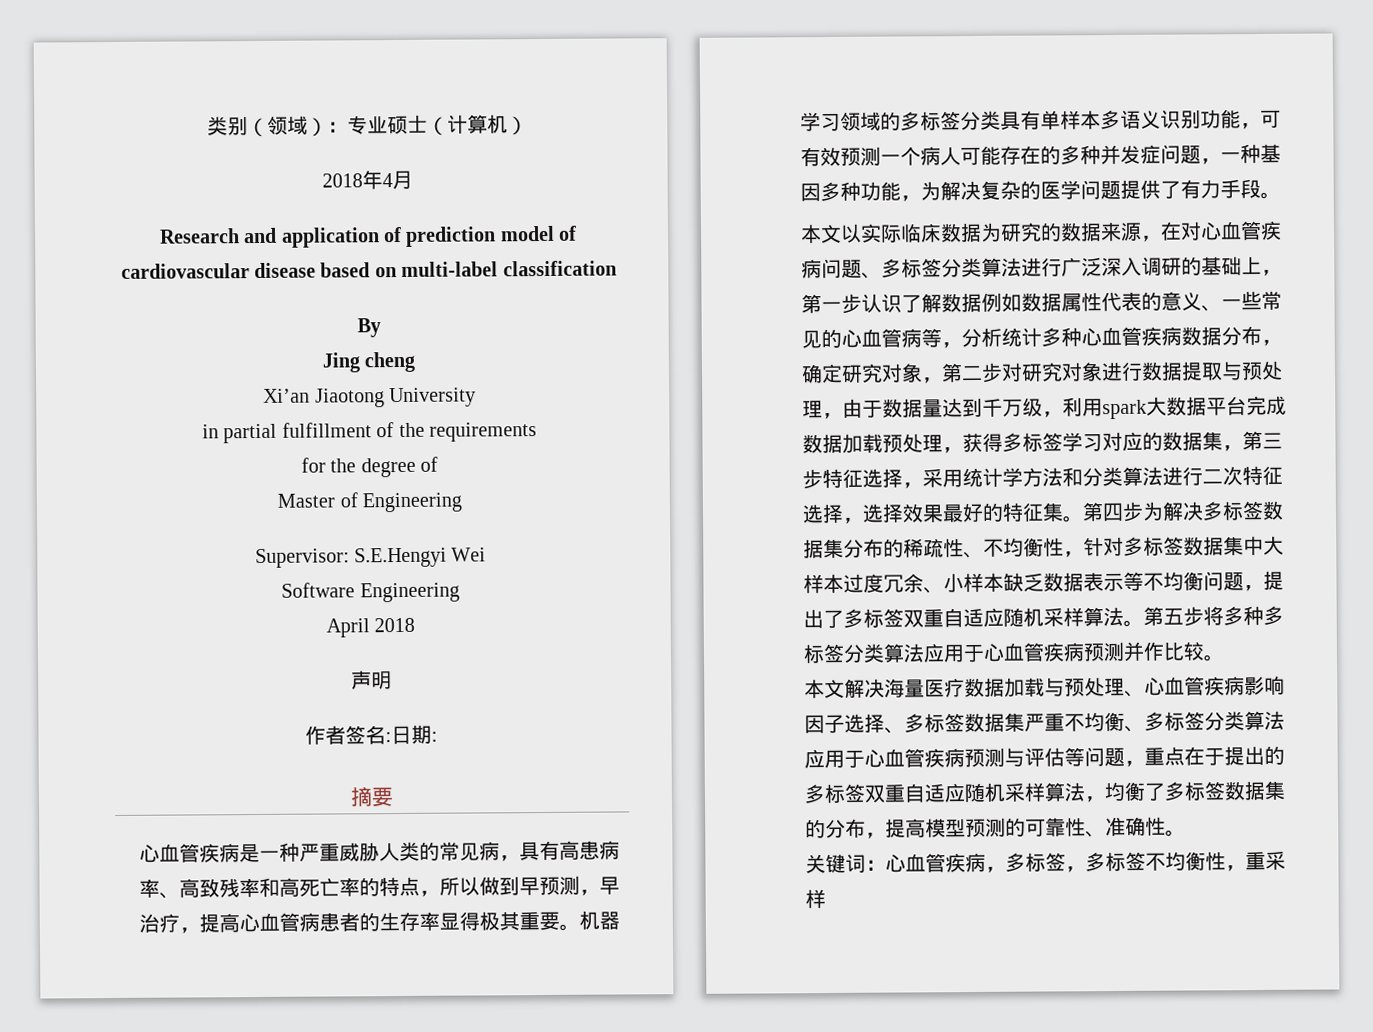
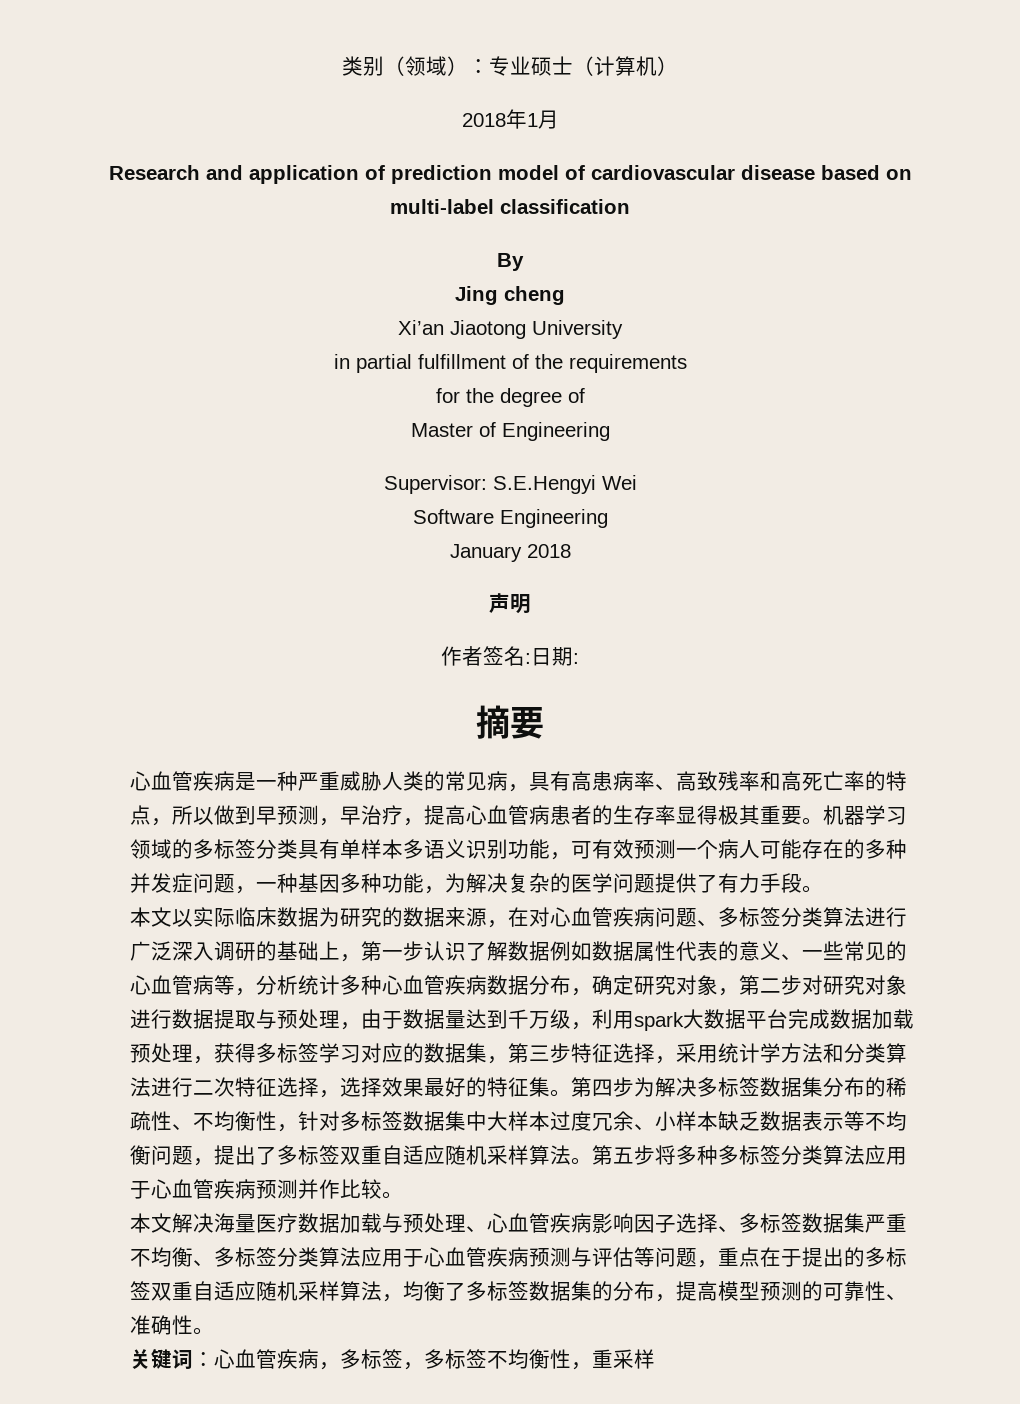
[382,173,393,188] 4 -> [526,113,538,127] 1
[325,618,370,638] April -> [449,544,522,562] January

